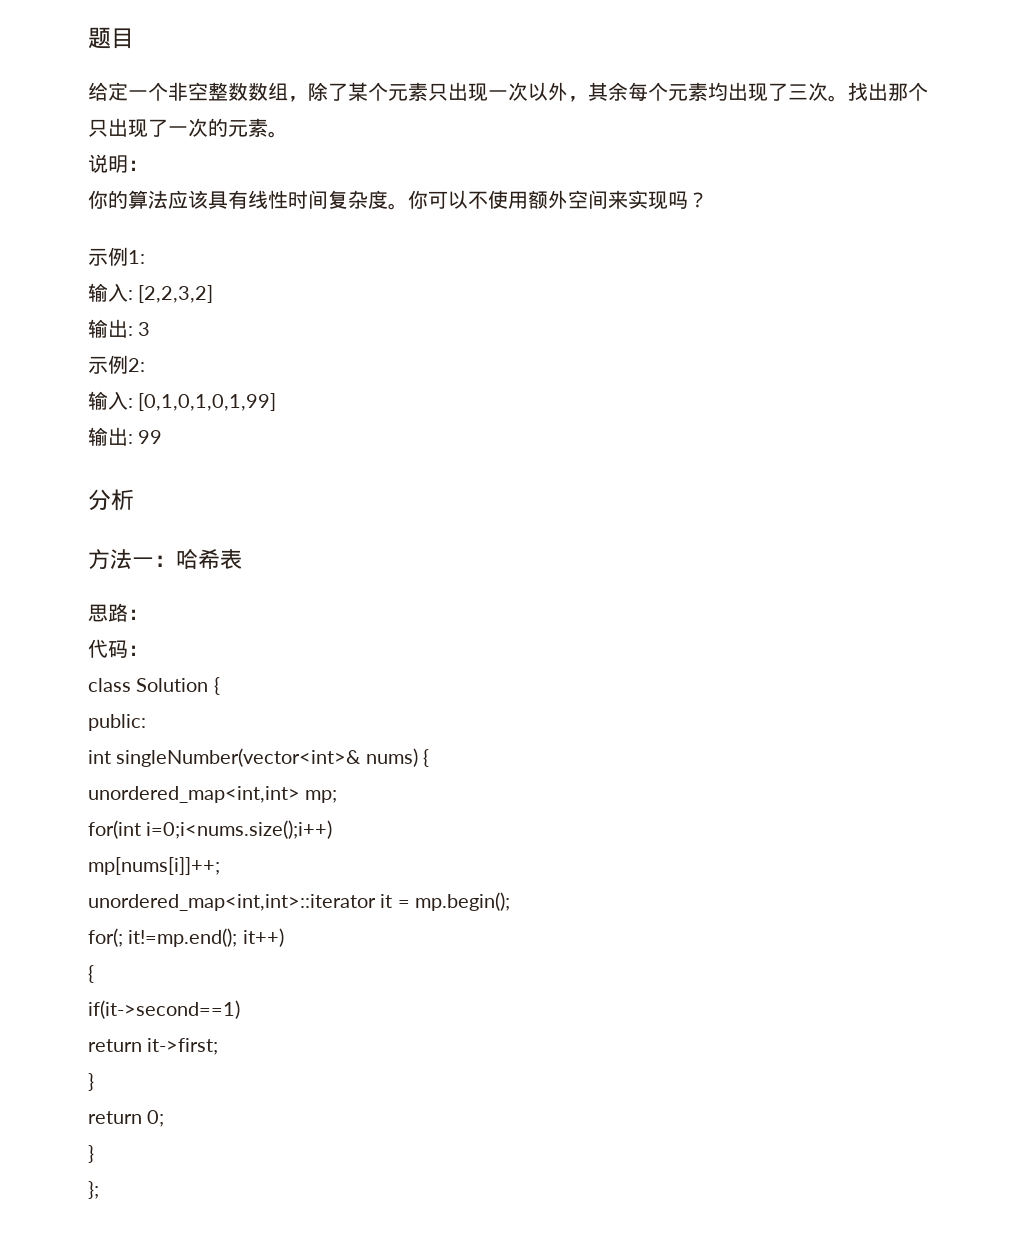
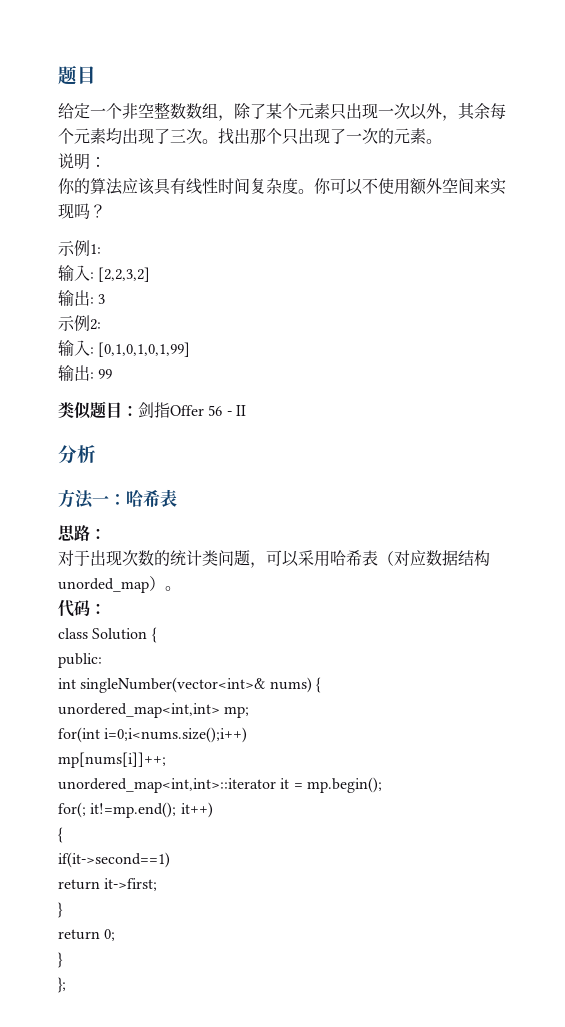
(163, 437) none -> [58,401,246,419] // 类似题目：剑指Offer 56 - II
(148, 614) none -> [58,550,490,568] [58,576,181,593] // 对于出现次数的统计类问题，可以采用哈希表（对应数据结构unorded_map）。

